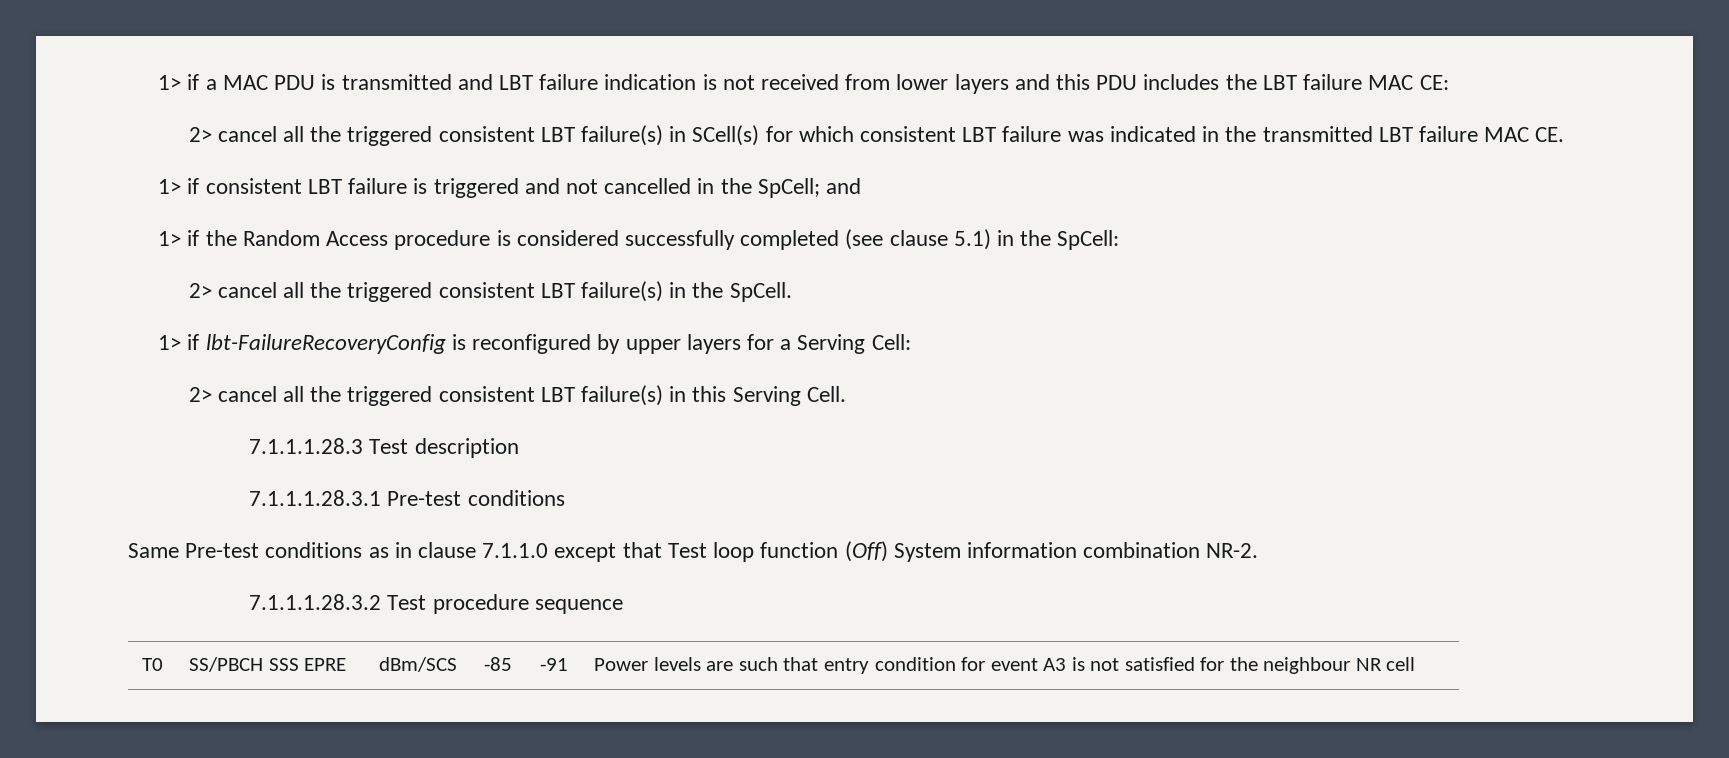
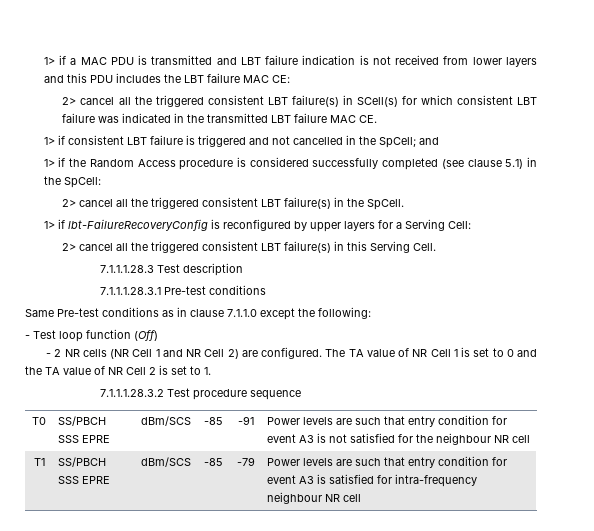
[622,542,662,558] that -> [298,307,371,319] [25,335,30,339] the following: // -
[893,542,1259,562] System information combination NR-2. -> [46,347,537,359] [25,365,211,375] // - 2 NR cells (NR Cell 1 and NR Cell 2) are configured. The TA value of NR Cell 1 is set to 0 and the TA value of NR Cell 2 is set to 1.
(1416, 664) none -> [33,458,45,466] [58,457,107,467] [58,476,111,484] [140,457,191,467] [204,458,223,466] [236,457,255,466] [267,456,508,468] [267,474,478,487] [267,492,362,504] // T1 | SS/PBCH SSS EPRE | dBm/SCS | -85 | -79 | Power levels are such that entry condition for event A3 is satisfied for intra-frequency neighbour NR cell

